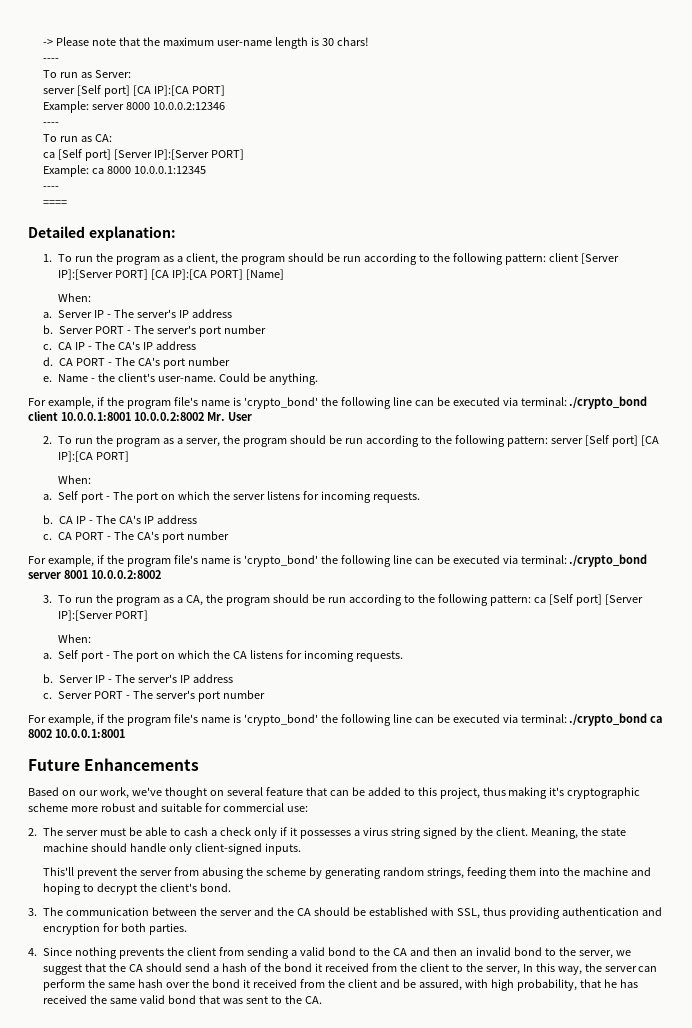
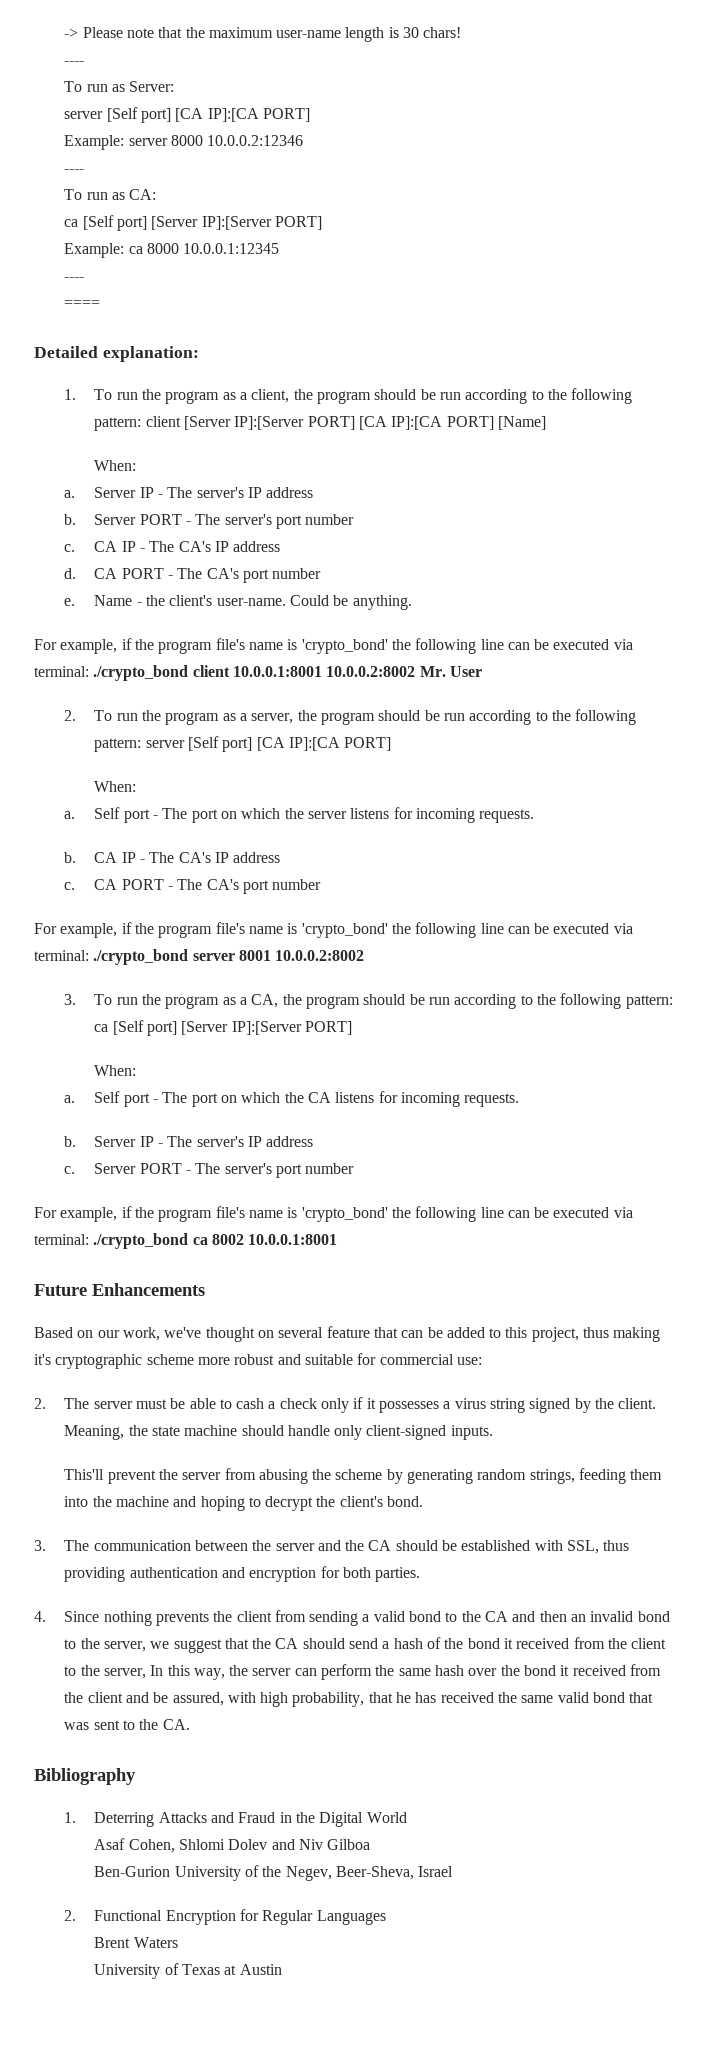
(322, 1000) none -> [34,1768,136,1785] [64,1812,407,1827] [94,1838,371,1853] [94,1865,454,1881] [64,1909,386,1925] [94,1937,178,1948] [94,1963,282,1979] // Bibliography // 1. Deterring Attacks and Fraud in the Digital World // Asaf Cohen, Shlomi Dolev and Niv Gilboa // Ben-Gurion University of the Negev, Beer-Sheva, Israel // 2. Functional Encryption for Regular Languages // Brent Waters // University of Texas at Austin

